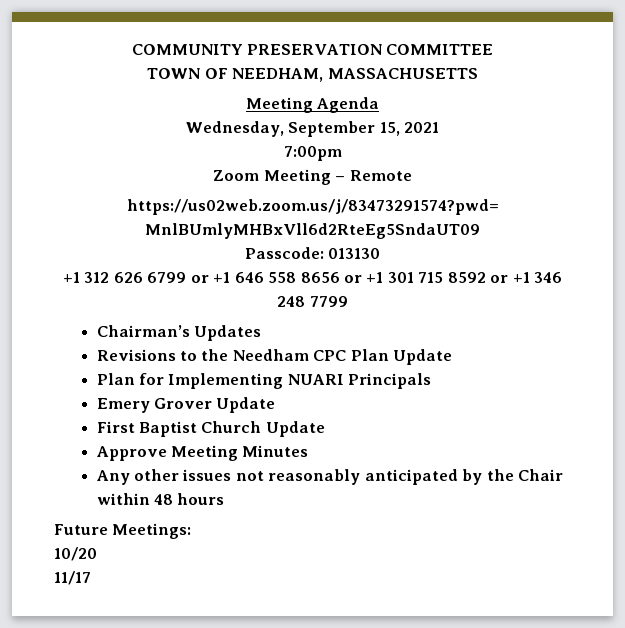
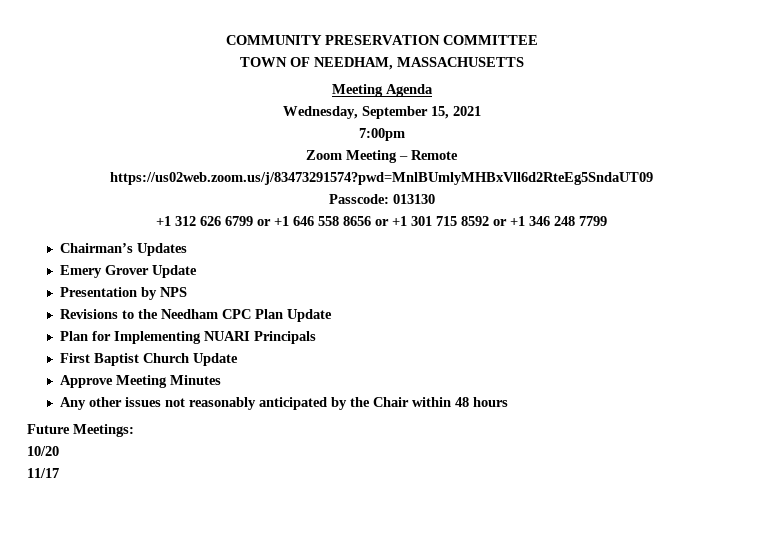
(261, 333) none -> [60,265,198,278] [60,287,188,300] // Emery Grover Update // Presentation by NPS
[96,397,276,413] // Emery Grover Update -> (317, 337) none

